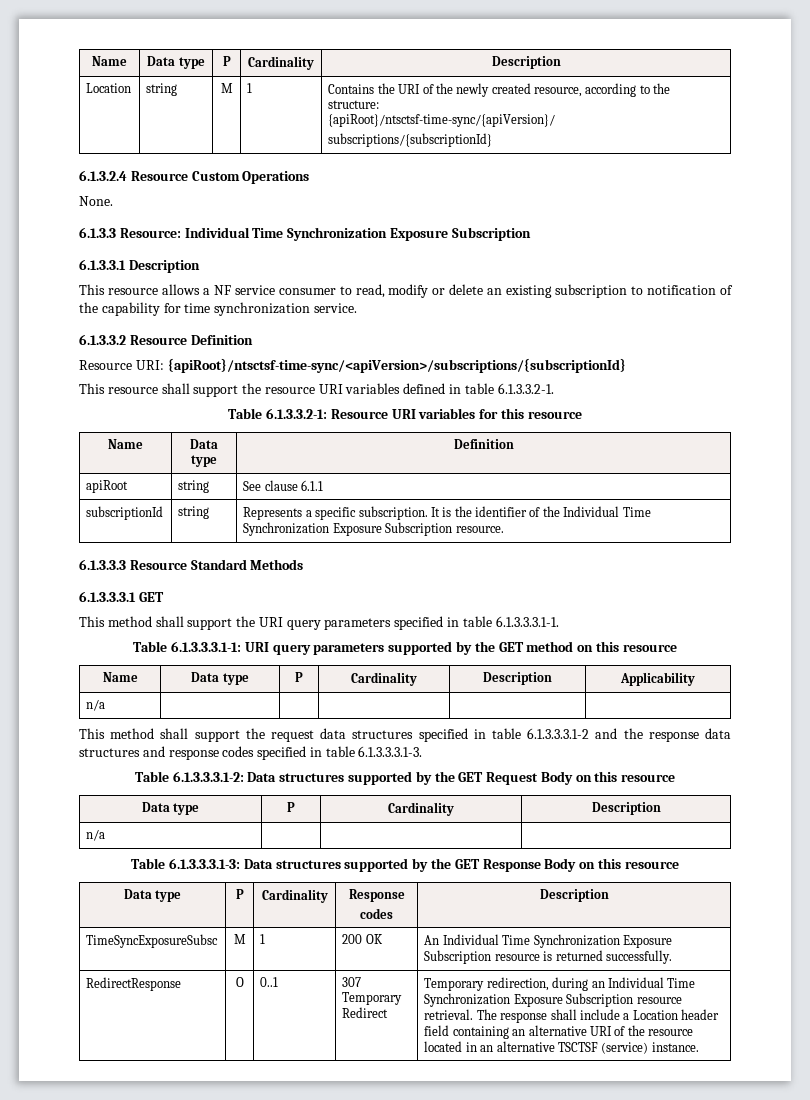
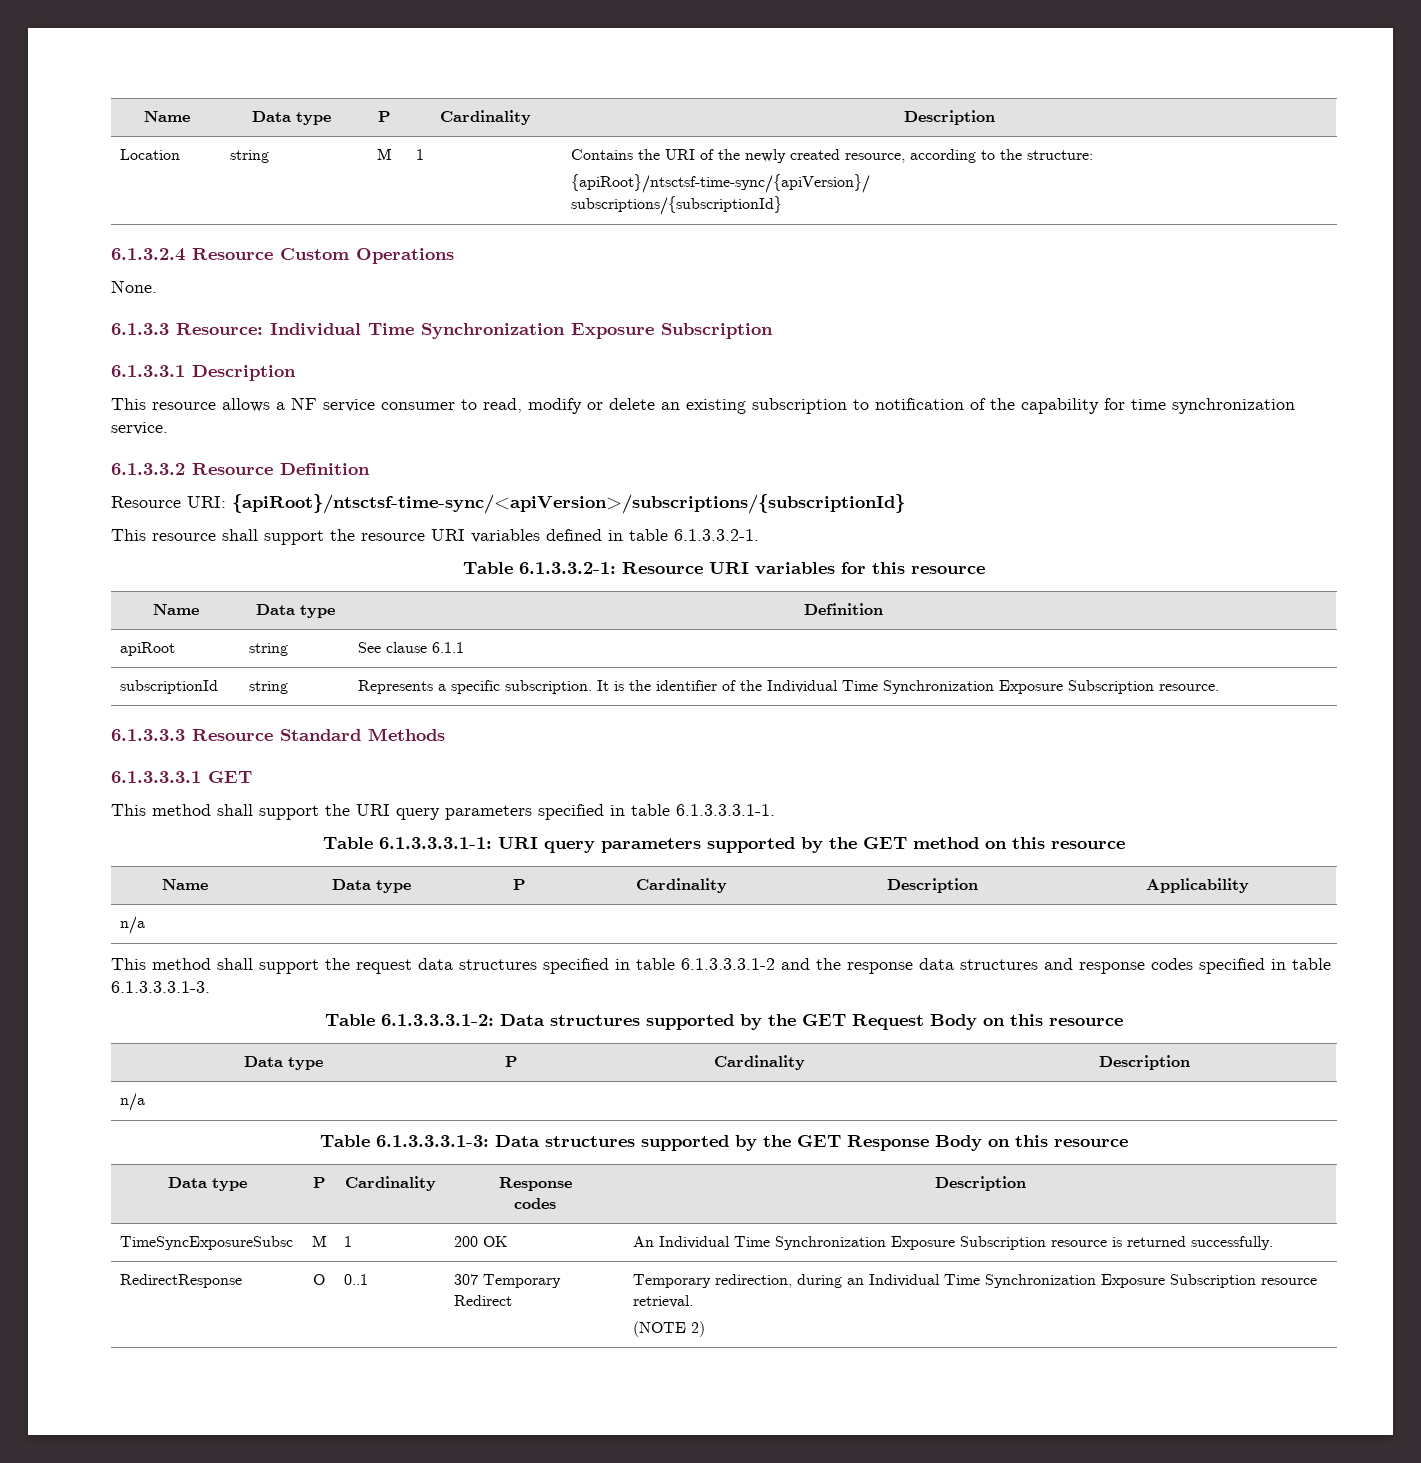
[476,1009,720,1023] [424,1025,694,1039] [424,1041,699,1054] The response shall include a Location header field containing an alternative URI of the resource located in an alternative TSCTSF (service) instance. -> [632,1321,705,1337] // (NOTE 2)

